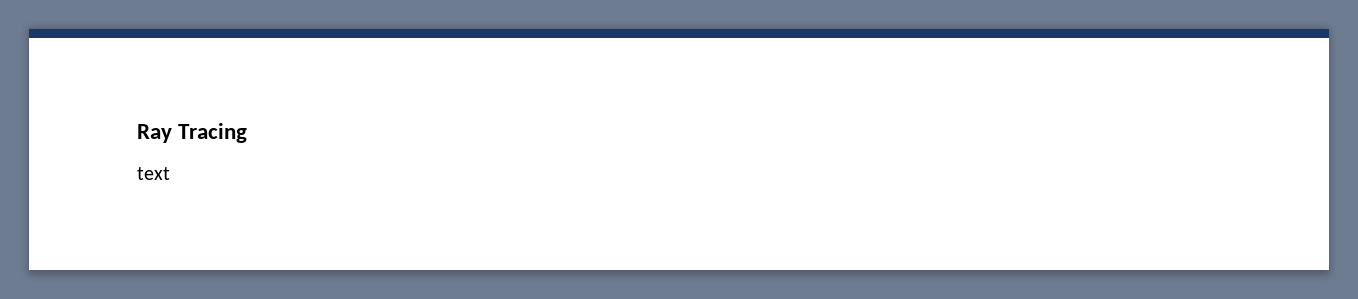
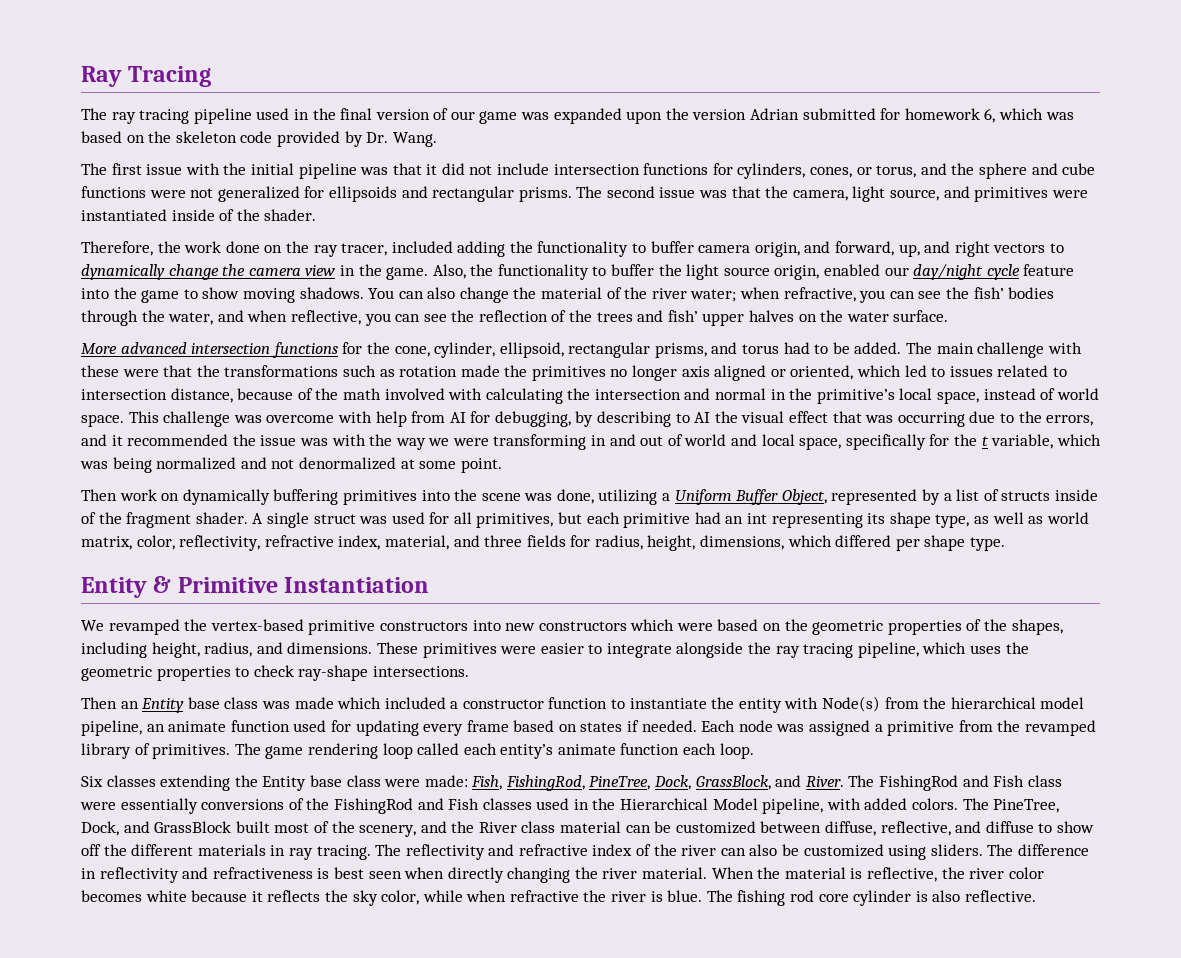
[137,167,170,180] text -> [81,108,1074,124] [81,131,437,147] [81,163,1096,179] [81,186,1088,202] [81,209,317,221] [81,241,1064,257] [81,264,1075,280] [81,287,1055,303] [81,310,949,326] [81,342,1082,358] [81,365,1067,381] [81,388,1099,404] [81,411,1094,427] [81,434,1101,450] [80,457,502,473] [81,489,1098,505] [81,512,1089,528] [81,535,1006,551] [81,576,430,598] [81,619,1063,635] [81,642,1029,658] [81,665,469,681] [81,696,1085,713] [81,720,1096,736] [81,743,754,759] [81,775,1062,791] [80,798,1060,814] [81,821,1094,837] [81,844,1089,860] [81,867,1044,883] [81,890,1036,906] The ray tracing pipeline used in the final version of our game was expanded upon the version Adrian submitted for homework 6, which was based on the skeleton code provided by Dr. Wang. // The first issue with the initial pipeline was that it did not include intersection functions for cylinders, cones, or torus, and the sphere and cube functions were not generalized for ellipsoids and rectangular prisms. The second issue was that the camera, light source, and primitives were instantiated inside of the shader. // Therefore, the work done on the ray tracer, included adding the functionality to buffer camera origin, and forward, up, and right vectors to dynamically change the camera view in the game. Also, the functionality to buffer the light source origin, enabled our day/night cycle feature into the game to show moving shadows. You can also change the material of the river water; when refractive, you can see the fish’ bodies through the water, and when reflective, you can see the reflection of the trees and fish’ upper halves on the water surface. // More advanced intersection functions for the cone, cylinder, ellipsoid, rectangular prisms, and torus had to be added. The main challenge with these were that the transformations such as rotation made the primitives no longer axis aligned or oriented, which led to issues related to intersection distance, because of the math involved with calculating the intersection and normal in the primitive’s local space, instead of world space. This challenge was overcome with help from AI for debugging, by describing to AI the visual effect that was occurring due to the errors, and it recommended the issue was with the way we were transforming in and out of world and local space, specifically for the t variable, which was being normalized and not denormalized at some point. // Then work on dynamically buffering primitives into the scene was done, utilizing a Uniform Buffer Object, represented by a list of structs inside of the fragment shader. A single struct was used for all primitives, but each primitive had an int representing its shape type, as well as world matrix, color, reflectivity, refractive index, material, and three fields for radius, height, dimensions, which differed per shape type. // Entity & Primitive Instantiation // We revamped the vertex-based primitive constructors into new constructors which were based on the geometric properties of the shapes, including height, radius, and dimensions. These primitives were easier to integrate alongside the ray tracing pipeline, which uses the geometric properties to check ray-shape intersections. // Then an Entity base class was made which included a constructor function to instantiate the entity with Node(s) from the hierarchical model pipeline, an animate function used for updating every frame based on states if needed. Each node was assigned a primitive from the revamped library of primitives. The game rendering loop called each entity’s animate function each loop. // Six classes extending the Entity base class were made: Fish, FishingRod, PineTree, Dock, GrassBlock, and River. The FishingRod and Fish class were essentially conversions of the FishingRod and Fish classes used in the Hierarchical Model pipeline, with added colors. The PineTree, Dock, and GrassBlock built most of the scenery, and the River class material can be customized between diffuse, reflective, and diffuse to show off the different materials in ray tracing. The reflectivity and refractive index of the river can also be customized using sliders. The difference in reflectivity and refractiveness is best seen when directly changing the river material. When the material is reflective, the river color becomes white because it reflects the sky color, while when refractive the river is blue. The fishing rod core cylinder is also reflective.

